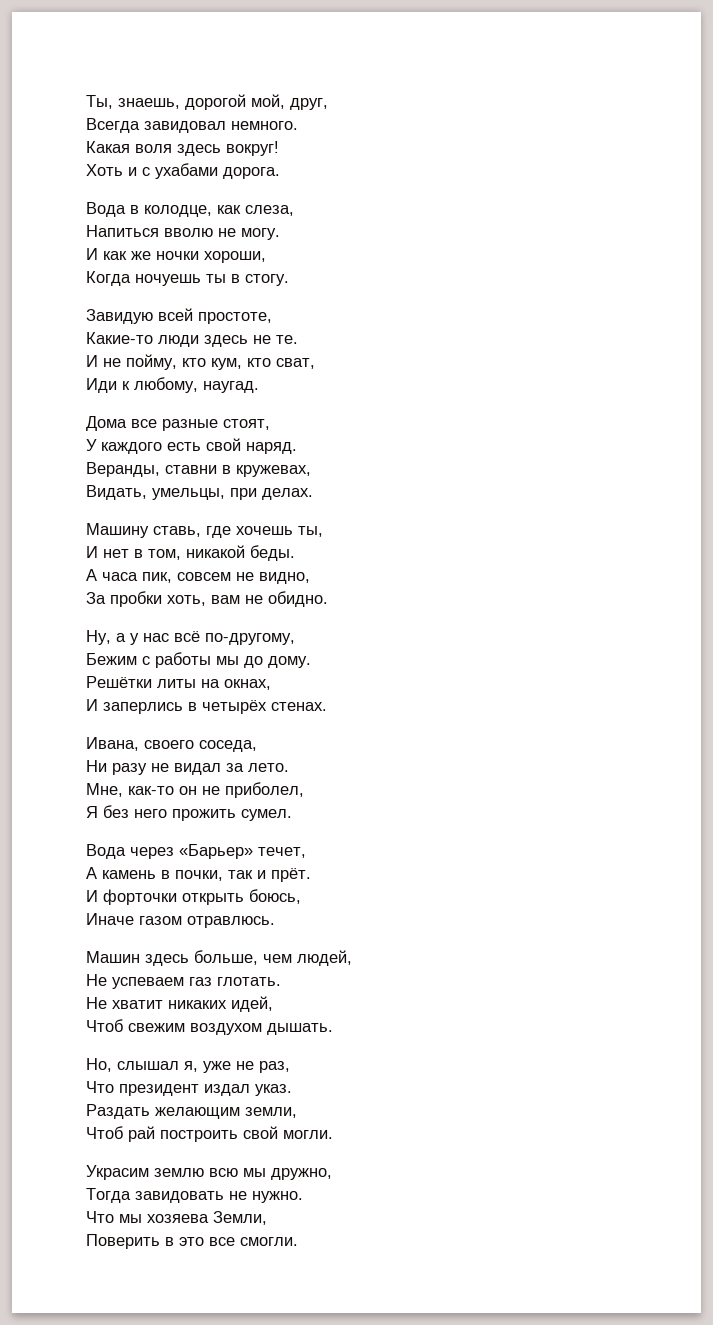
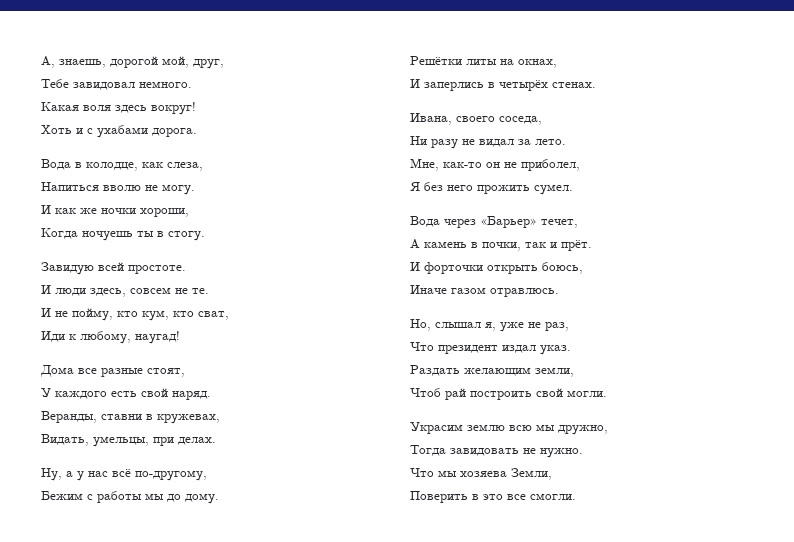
[86,95,113,109] Ты, -> [41,56,55,68] А,
[86,118,140,133] Всегда -> [41,79,69,88] Тебе
[198,312,272,324] [86,332,248,347] простоте, // Какие-то люди здесь -> [128,265,186,274] [41,285,171,297] простоте. // И люди здесь, совсем
[203,381,259,393] наугад. -> [135,331,180,344] наугад!
[86,523,323,538] [86,545,295,561] [86,569,310,584] [86,591,328,607] // Машину ставь, где хочешь ты, // И нет в том, никакой беды. // А часа пик, совсем не видно, // За пробки хоть, вам не обидно. -> (216, 441) none
[86,950,352,966] [86,974,281,989] [86,996,273,1012] [86,1019,333,1035] // Машин здесь больше, чем людей, // Не успеваем газ глотать. // Не хватит никаких идей, // Чтоб свежим воздухом дышать. -> (559, 292) none

